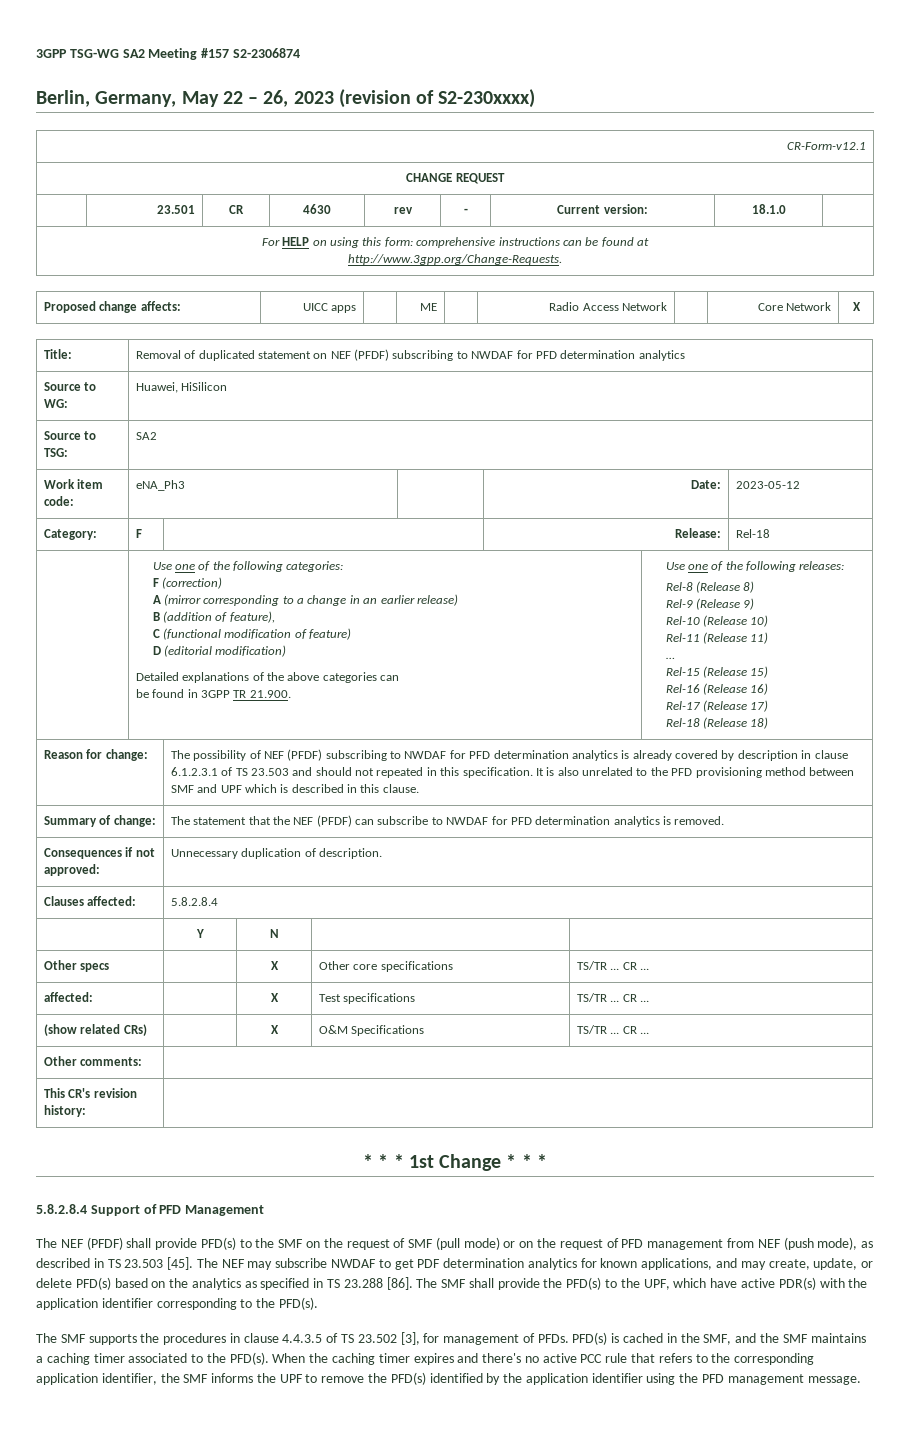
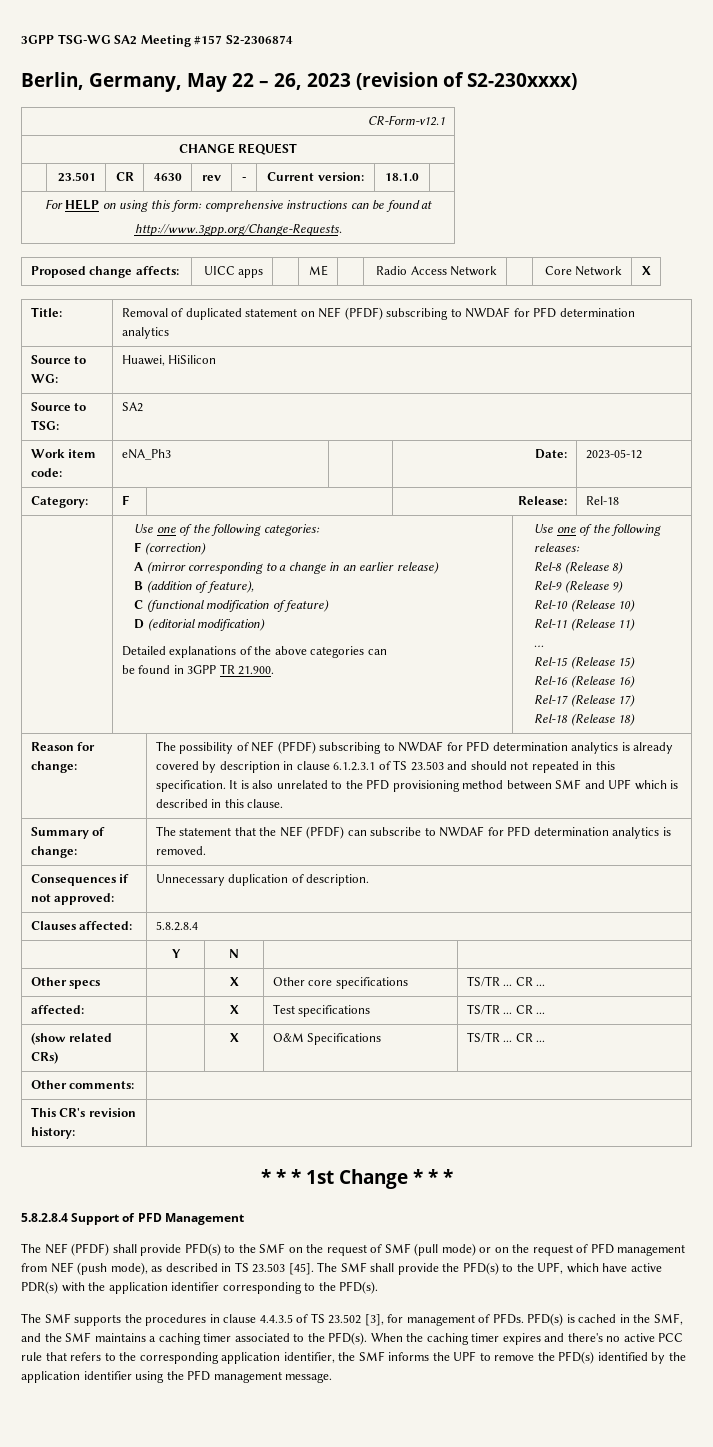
[221,1258,874,1270] [36,1277,438,1290] NEF may subscribe NWDAF to get PDF determination analytics for known applications, and may create, update, or delete PFD(s) based on the analytics as specified in TS 23.288 [86]. The -> (338, 1267) none

